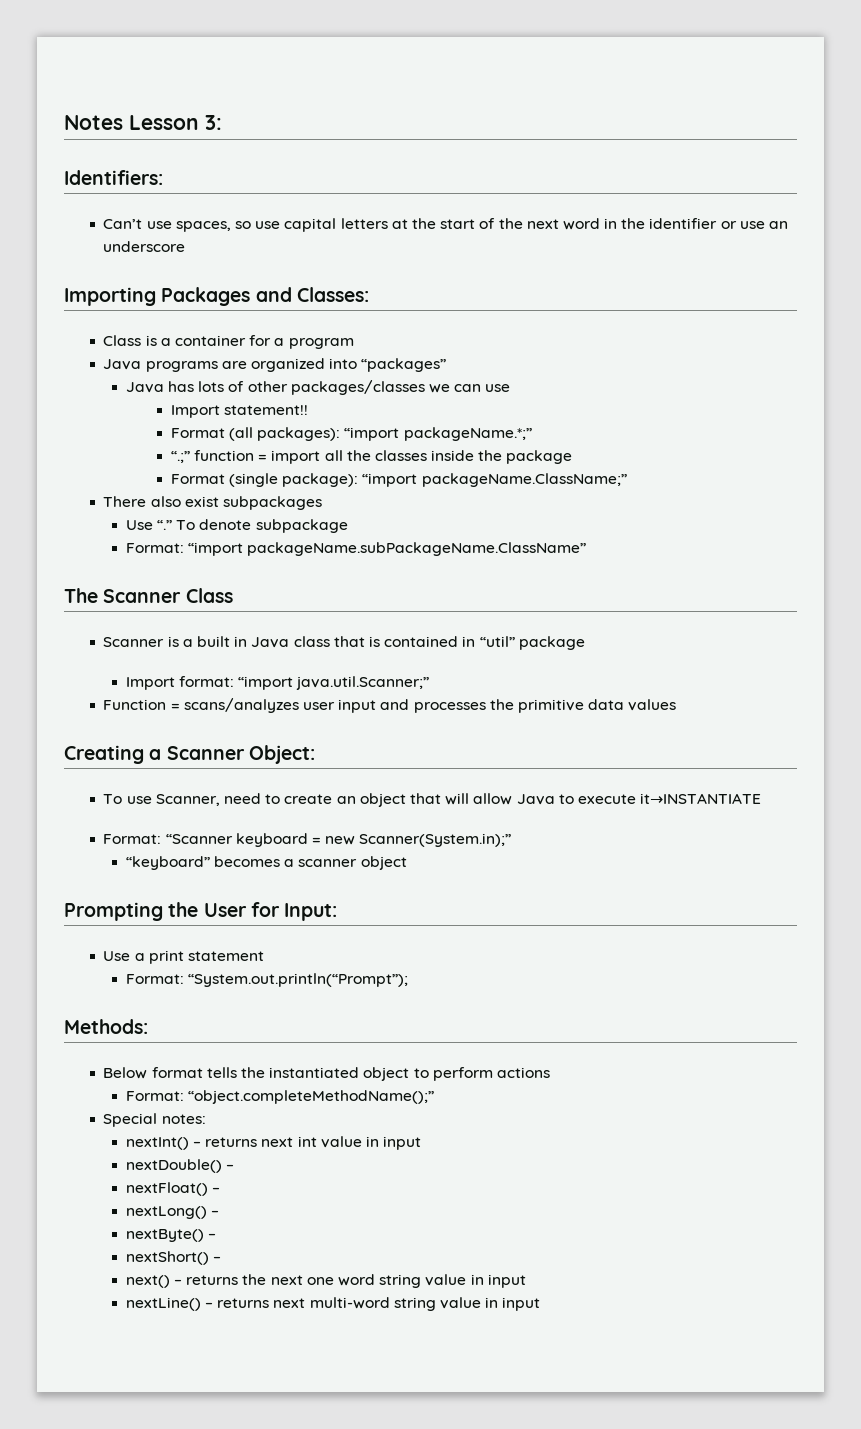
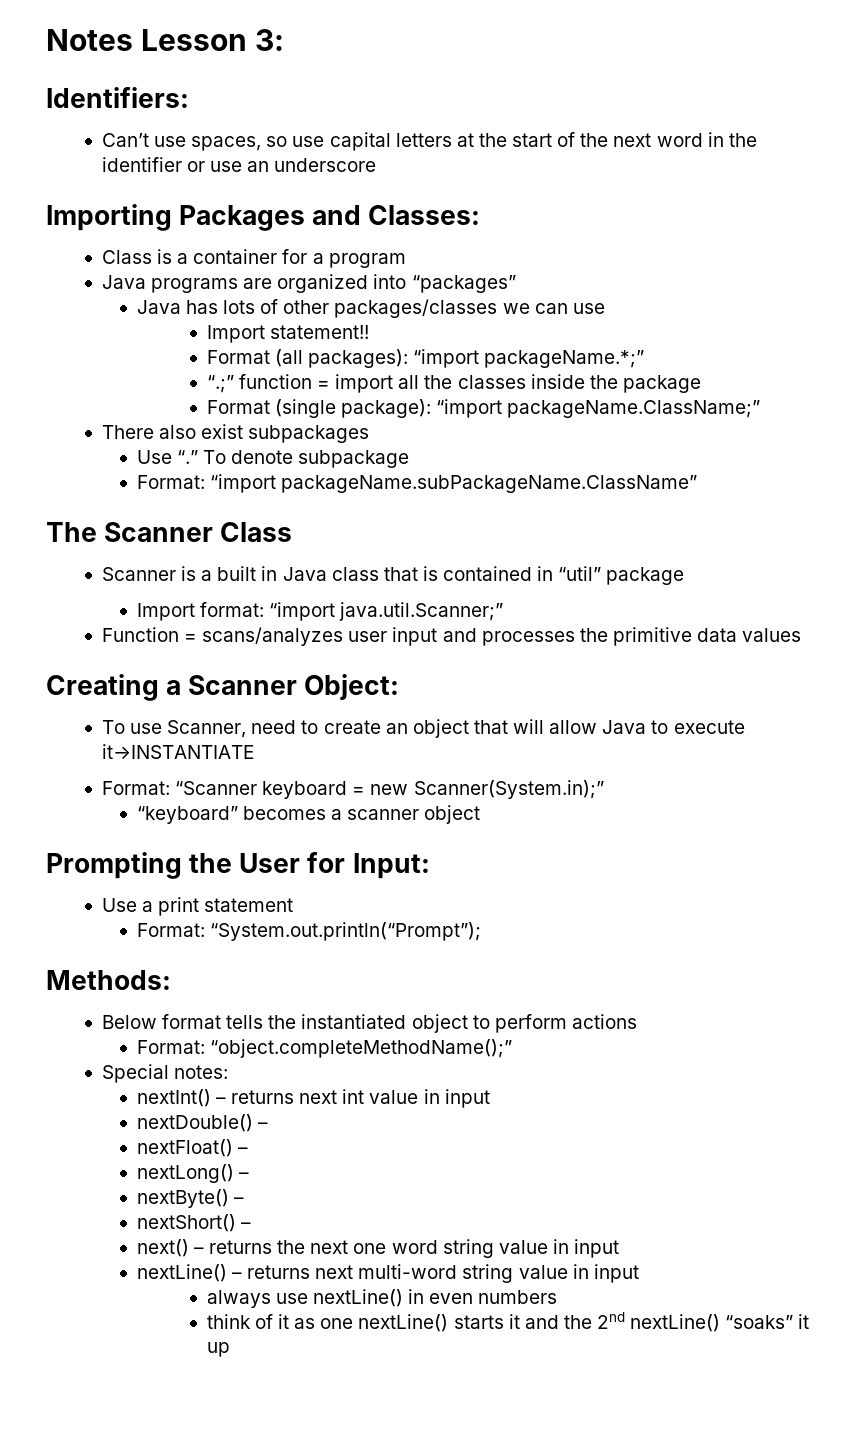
(541, 1304) none -> [206,1289,558,1308] [206,1312,810,1332] [206,1342,230,1357] // always use nextLine() in even numbers // think of it as one nextLine() starts it and the 2nd nextLine() “soaks” it up

